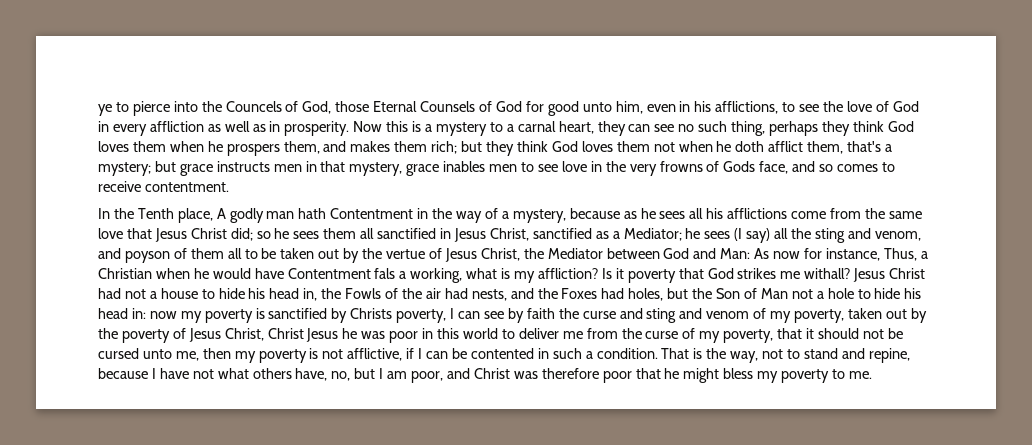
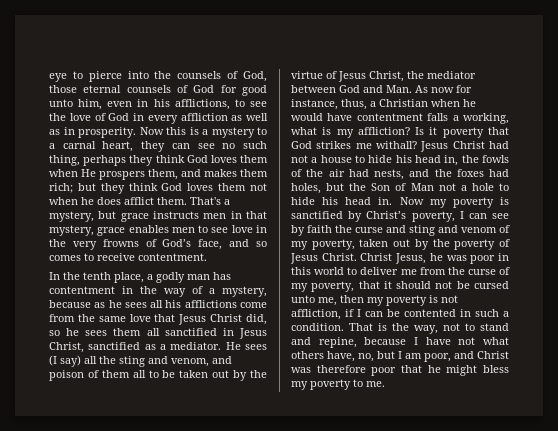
[98,104,112,116] ye -> [49,73,67,82] eye
[225,101,282,112] Councels -> [177,71,222,79] counsels
[373,101,476,112] Eternal Counsels -> [83,85,171,93] eternal counsels
[207,141,223,152] he -> [81,169,96,177] He
[735,141,893,154] [98,162,151,176] doth afflict them, that's a mystery; -> [97,197,230,205] [49,211,94,222] does afflict them. That's a mystery,
[443,161,486,172] inables -> [128,225,169,233] enables
[723,161,756,172] Gods -> [162,239,192,247] God’s
[137,208,414,223] Tenth place, A godly man hath Contentment -> [83,272,231,283] [49,286,115,294] tenth place, a godly man has contentment
[230,228,253,241] did; -> [246,314,267,325] did,
[623,228,701,241] Mediator; he -> [170,342,241,350] mediator. He
[124,251,170,263] poyson -> [49,370,84,381] poison
[386,249,426,259] vertue -> [291,71,323,79] virtue
[547,248,603,259] Mediator -> [427,71,476,79] mediator
[720,248,751,259] Man: -> [386,85,412,93] Man.
[883,248,917,261] Thus, -> [341,99,367,110] thus,
[287,268,396,279] Contentment fals -> [356,113,449,121] contentment falls
[345,288,382,299] Fowls -> [482,155,509,163] fowls
[561,288,598,299] Foxes -> [456,169,484,177] foxes
[131,308,177,319] in: now -> [378,197,424,205] in. Now
[350,308,393,319] Christs -> [366,211,407,219] Christ’s
[224,328,339,342] Christ, Christ Jesus -> [321,253,427,264] Christ. Christ Jesus,
[347,348,403,361] afflictive, -> [291,309,341,320] affliction,

